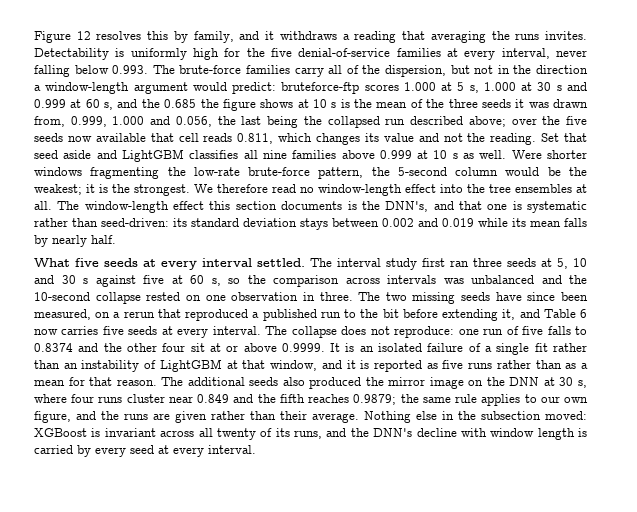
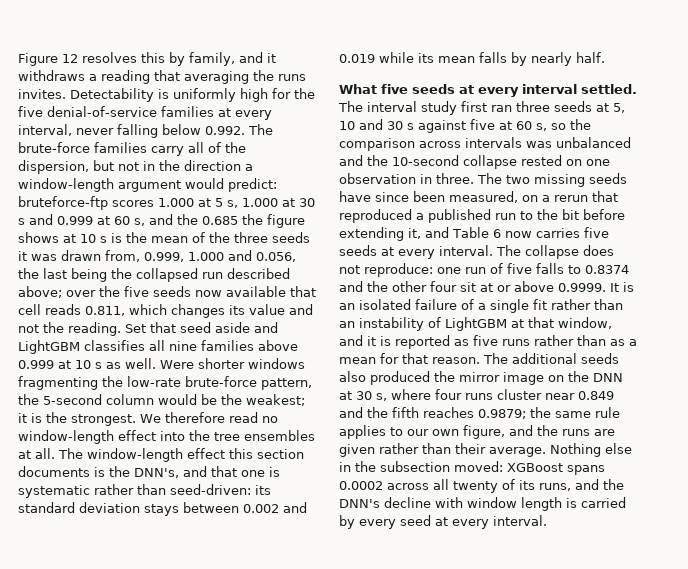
[112,65,149,74] 0.993. -> [205,126,245,135] 0.992.
[91,428,156,437] is invariant -> [567,465,605,475] [339,481,383,490] spans 0.0002

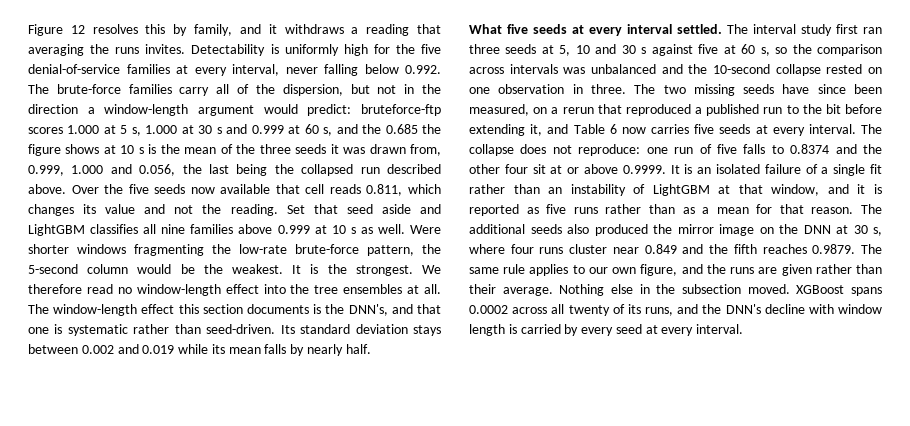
[18,286,96,298] above; over -> [28,184,99,194] above. Over
[246,394,305,406] [18,413,27,423] weakest; it -> [231,264,302,274] weakest. It
[170,484,271,495] seed-driven: its -> [206,324,295,334] seed-driven. Its
[478,407,551,419] 0.9879; the -> [812,244,882,254] 0.9879. The
[454,461,503,472] moved: -> [747,284,790,294] moved.

